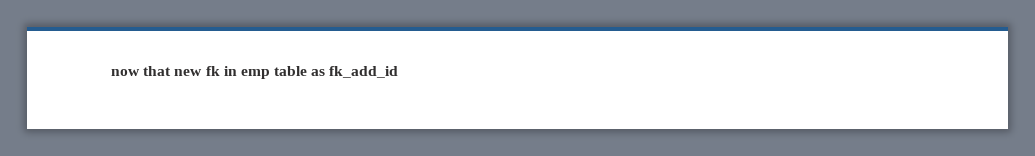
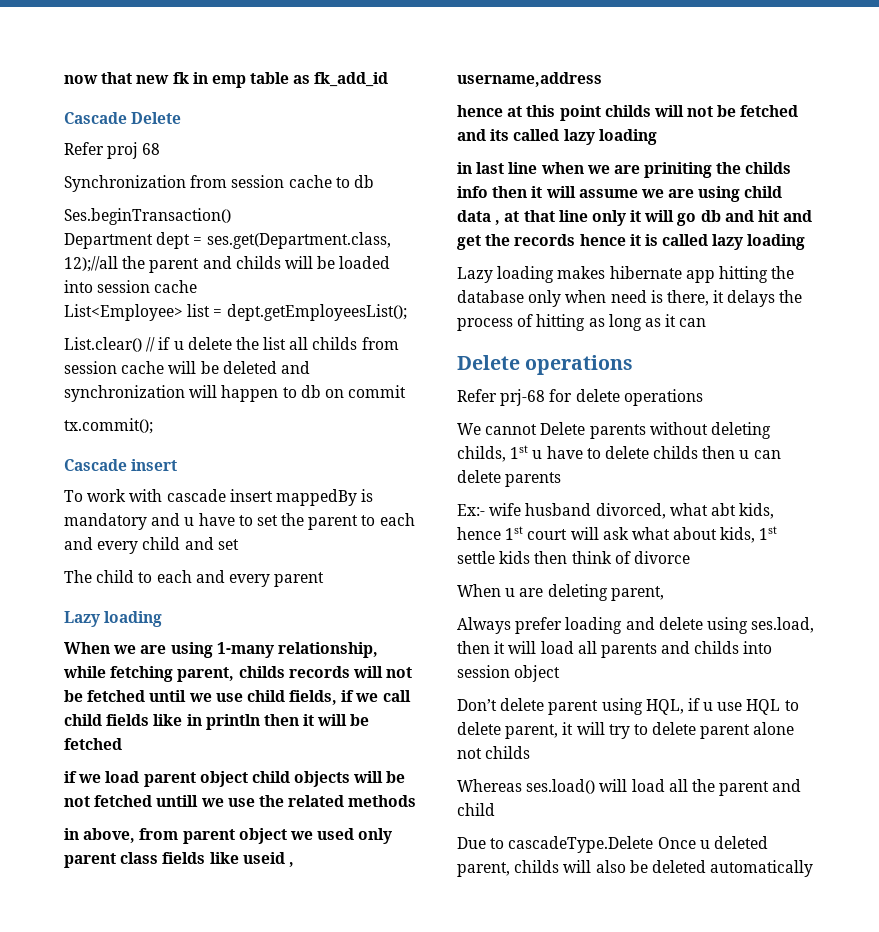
(399, 72) none -> [64,112,182,124] [64,142,161,159] [64,175,374,192] [64,208,231,225] [64,232,391,249] [64,256,391,273] [64,280,198,293] [64,304,407,321] [64,337,399,352] [64,361,310,374] [64,385,407,402] [64,418,153,434] [64,459,178,471] [64,489,374,506] [64,513,415,530] [64,537,239,554] [64,570,325,587] [64,611,163,627] [64,642,378,658] [63,666,413,682] [64,690,411,705] [64,714,370,730] [64,738,122,750] [64,771,406,787] [64,795,417,807] [64,828,393,844] [64,852,294,868] [457,72,602,87] [457,105,799,121] [457,129,657,145] [457,162,792,178] [457,186,783,202] [457,210,813,226] [457,234,806,250] [457,266,795,283] [457,290,803,307] [457,314,707,331] [457,355,634,375] [457,389,703,406] [457,422,771,439] [457,445,781,462] [457,470,562,487] [457,503,775,519] [457,526,778,543] [457,551,690,564] [457,584,664,601] [457,617,815,634] [457,641,773,658] [457,665,561,682] [457,698,799,715] [457,722,795,739] [457,746,531,759] [457,779,802,796] [457,803,495,816] [457,836,768,853] [457,860,814,877] // Cascade Delete // Refer proj 68 // Synchronization from session cache to db // Ses.beginTransaction() // Department dept = ses.get(Department.class, 12);//all the parent and childs will be loaded into session cache // List<Employee> list = dept.getEmployeesList(); // List.clear() // if u delete the list all childs from session cache will be deleted and synchronization will happen to db on commit // tx.commit(); // Cascade insert // To work with cascade insert mappedBy is mandatory and u have to set the parent to each and every child and set // The child to each and every parent // Lazy loading // When we are using 1-many relationship, while fetching parent, childs records will not be fetched until we use child fields, if we call child fields like in println then it will be fetched // if we load parent object child objects will be not fetched untill we use the related methods // in above, from parent object we used only parent class fields like useid , username,address // hence at this point childs will not be fetched and its called lazy loading // in last line when we are priniting the childs info then it will assume we are using child data , at that line only it will go db and hit and get the records hence it is called lazy loading // Lazy loading makes hibernate app hitting the database only when need is there, it delays the process of hitting as long as it can // Delete operations // Refer prj-68 for delete operations // We cannot Delete parents without deleting childs, 1st u have to delete childs then u can delete parents // Ex:- wife husband divorced, what abt kids, hence 1st court will ask what about kids, 1st settle kids then think of divorce // When u are deleting parent, // Always prefer loading and delete using ses.load, then it will load all parents and childs into session object // Don’t delete parent using HQL, if u use HQL to delete parent, it will try to delete parent alone not childs // Whereas ses.load() will load all the parent and child // Due to cascadeType.Delete Once u deleted parent, childs will also be deleted automatically

